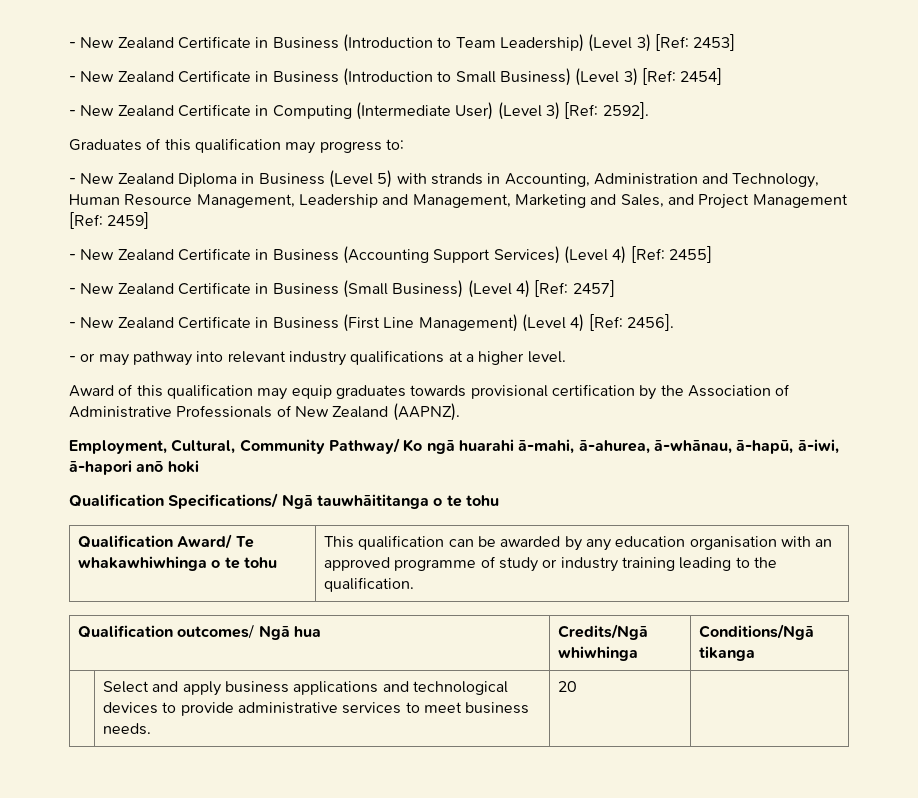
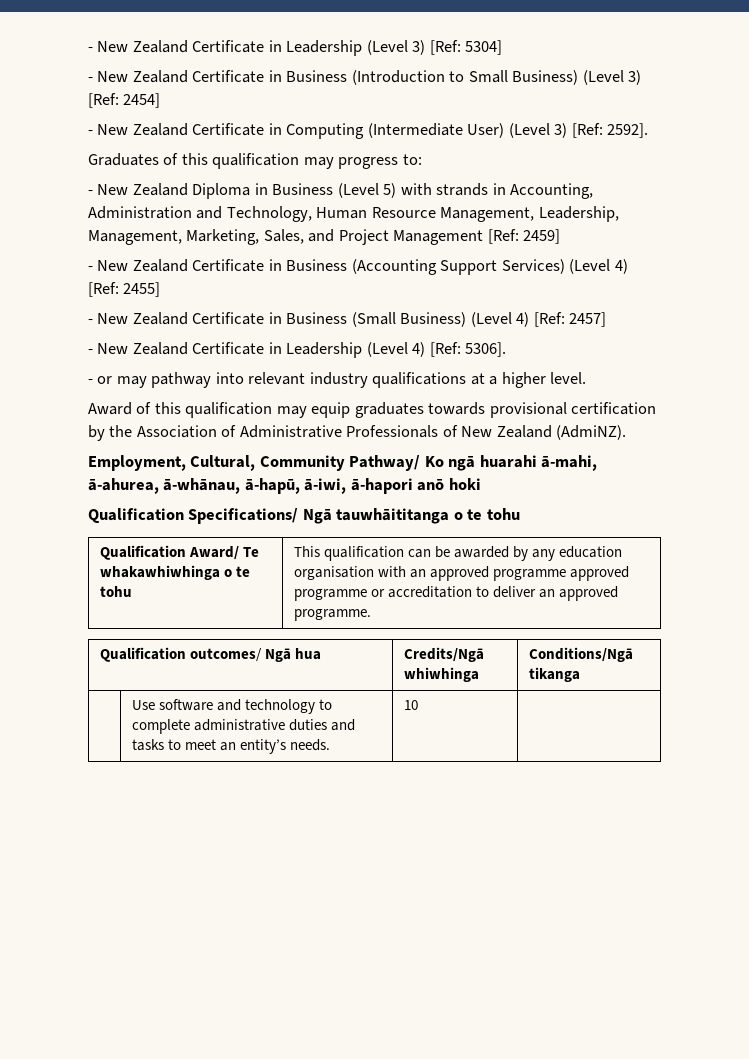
[69,34,736,52] - New Zealand Certificate in Business (Introduction to Team Leadership) (Level 3) [Ref: 2453] -> [88,40,503,56] - New Zealand Certificate in Leadership (Level 3) [Ref: 5304]
[298,194,617,208] Leadership and Management, Marketing and -> [538,206,619,222] [88,229,260,245] Leadership, Management, Marketing,
[272,314,674,332] Business (First Line Management) (Level 4) [Ref: 2456]. -> [286,342,507,358] Leadership (Level 4) [Ref: 5306].
[392,403,460,421] (AAPNZ). -> [556,425,627,440] (AdmiNZ).
[480,556,777,572] [323,577,414,592] of study or industry training leading to the qualification. -> [570,566,630,581] [294,586,619,601] [294,609,372,621] approved programme or accreditation to deliver an approved programme.
[102,681,508,696] [102,702,530,716] Select and apply business applications and technological devices to provide administrative services to meet business -> [132,699,333,714] [132,719,356,734] [132,739,287,754] Use software and technology to complete administrative duties and tasks to meet an entity’s
[557,681,577,692] 20 -> [404,700,419,710] 10

